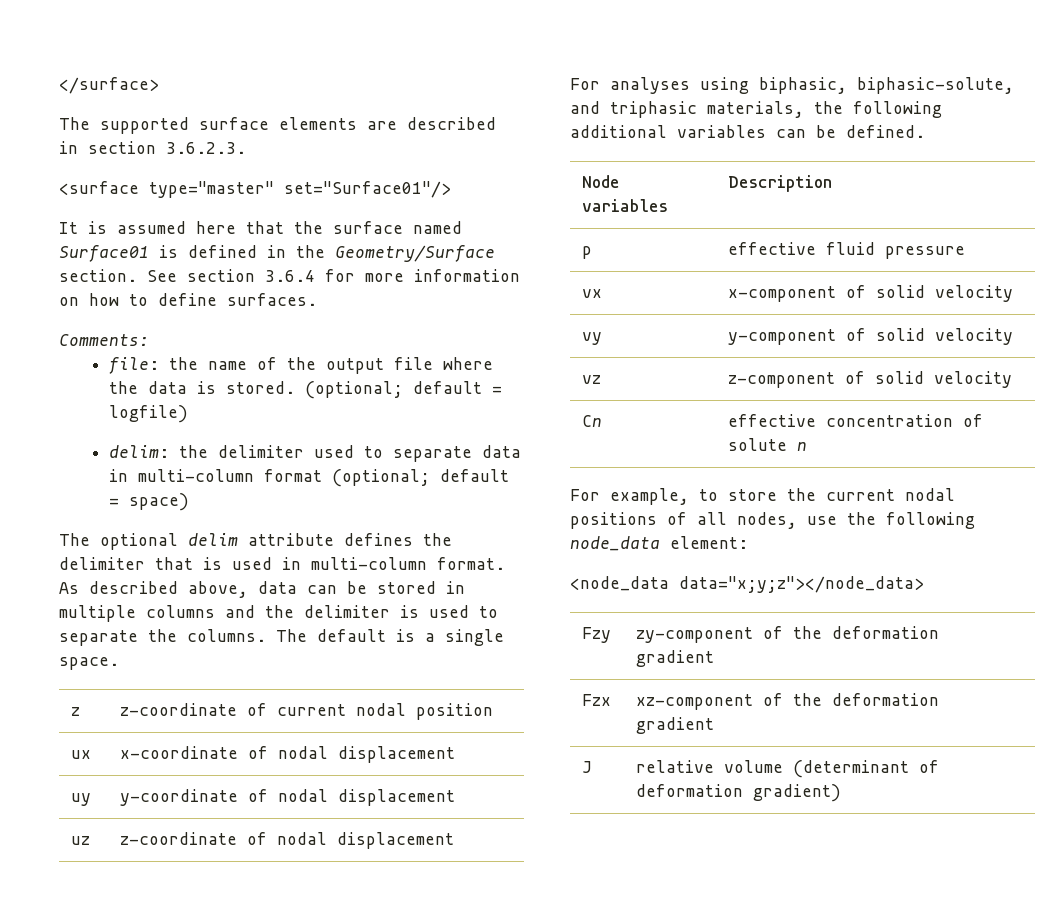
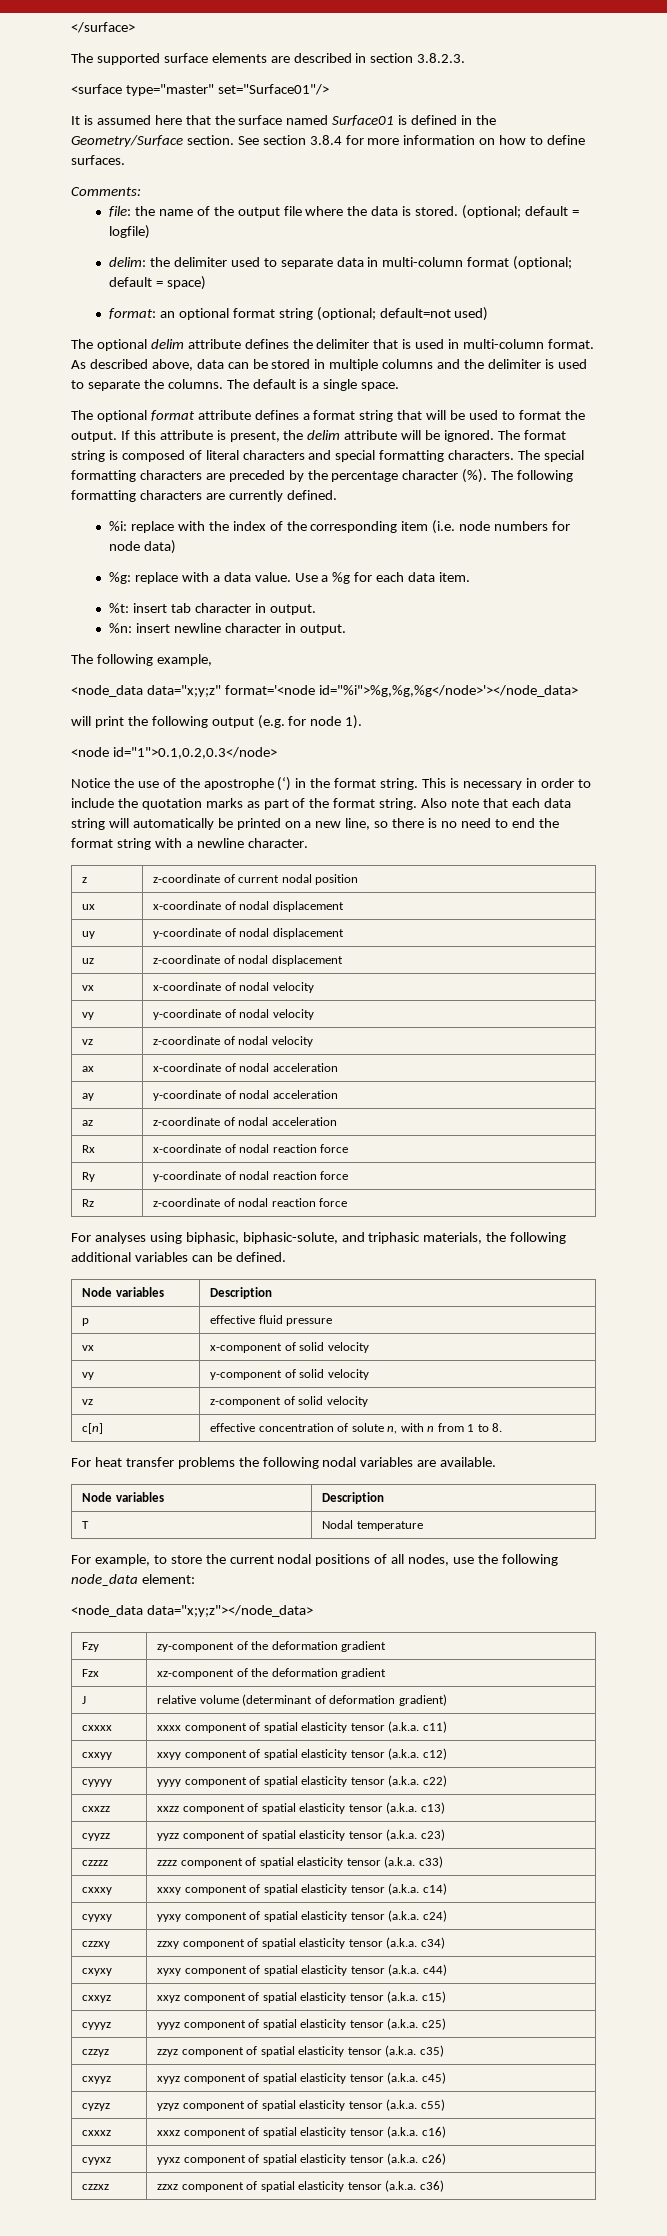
[166,142,246,154] 3.6.2.3. -> [417,53,466,63] 3.8.2.3.
[265,270,315,282] 3.6.4 -> [309,135,342,145] 3.8.4
(190, 502) none -> [109,307,489,321] // format: an optional format string (optional; default=not used)
(119, 663) none -> [71,410,585,422] [71,430,566,442] [71,450,585,462] [71,469,574,483] [71,490,337,502] [109,520,570,534] [109,540,176,554] [109,572,470,584] [109,603,316,615] [109,623,346,635] [71,654,212,666] [71,685,578,697] [71,715,363,729] [71,747,277,759] [71,777,591,791] [71,798,571,810] [71,818,559,830] [71,838,308,850] // The optional format attribute defines a format string that will be used to format the output. If this attribute is present, the delim attribute will be ignored. The format string is composed of literal characters and special formatting characters. The special formatting characters are preceded by the percentage character (%). The following formatting characters are currently defined. // %i: replace with the index of the corresponding item (i.e. node numbers for node data) // %g: replace with a data value. Use a %g for each data item. // %t: insert tab character in output. // %n: insert newline character in output. // The following example, // <node_data data="x;y;z" format='<node id="%i">%g,%g,%g</node>'></node_data> // will print the following output (e.g. for node 1). // <node id="1">0.1,0.2,0.3</node> // Notice the use of the apostrophe (‘) in the format string. This is necessary in order to include the quotation marks as part of the format string. Also note that each data string will automatically be printed on a new line, so there is no need to end the format string with a newline character.
(455, 840) none -> [82,985,95,991] [153,982,314,993] [82,1012,95,1020] [153,1009,314,1020] [82,1039,94,1045] [153,1036,313,1047] [82,1066,95,1072] [153,1063,338,1072] [82,1093,95,1101] [153,1090,338,1101] [82,1120,94,1126] [153,1117,337,1126] [82,1145,96,1153] [153,1144,349,1153] [82,1172,96,1182] [153,1171,349,1182] [82,1199,95,1207] [153,1198,348,1207] // vx | x-coordinate of nodal velocity // vy | y-coordinate of nodal velocity // vz | z-coordinate of nodal velocity // ax | x-coordinate of nodal acceleration // ay | y-coordinate of nodal acceleration // az | z-coordinate of nodal acceleration // Rx | x-coordinate of nodal reaction force // Ry | y-coordinate of nodal reaction force // Rz | z-coordinate of nodal reaction force
[582,415,603,427] Cn -> [82,1423,104,1434] c[n]
(788, 444) none -> [387,1423,424,1434] n, with
(808, 446) none -> [437,1423,503,1432] [71,1457,497,1469] [82,1492,164,1502] [322,1492,385,1504] [82,1521,90,1529] [322,1520,423,1531] from 1 to 8. // For heat transfer problems the following nodal variables are available. // Node variables | Description // T | Nodal temperature
(842, 793) none -> [82,1725,113,1731] [157,1721,447,1733] [82,1752,113,1760] [157,1748,447,1760] [82,1779,113,1787] [157,1775,447,1787] [82,1806,111,1812] [157,1802,445,1814] [82,1833,111,1841] [157,1829,445,1841] [82,1860,109,1866] [157,1856,443,1868] [82,1887,113,1895] [157,1883,447,1895] [82,1914,113,1922] [157,1910,447,1922] [82,1941,111,1949] [157,1937,445,1949] [82,1968,113,1976] [157,1964,447,1976] [82,1995,112,2003] [157,1991,446,2003] [82,2022,112,2030] [157,2018,446,2030] [82,2049,110,2057] [157,2045,444,2057] [82,2076,112,2084] [157,2072,446,2084] [82,2103,111,2111] [157,2099,445,2111] [82,2130,112,2136] [157,2126,446,2138] [82,2157,112,2165] [157,2153,446,2165] [82,2184,110,2190] [157,2180,444,2192] // cxxxx | xxxx component of spatial elasticity tensor (a.k.a. c11) // cxxyy | xxyy component of spatial elasticity tensor (a.k.a. c12) // cyyyy | yyyy component of spatial elasticity tensor (a.k.a. c22) // cxxzz | xxzz component of spatial elasticity tensor (a.k.a. c13) // cyyzz | yyzz component of spatial elasticity tensor (a.k.a. c23) // czzzz | zzzz component of spatial elasticity tensor (a.k.a. c33) // cxxxy | xxxy component of spatial elasticity tensor (a.k.a. c14) // cyyxy | yyxy component of spatial elasticity tensor (a.k.a. c24) // czzxy | zzxy component of spatial elasticity tensor (a.k.a. c34) // cxyxy | xyxy component of spatial elasticity tensor (a.k.a. c44) // cxxyz | xxyz component of spatial elasticity tensor (a.k.a. c15) // cyyyz | yyyz component of spatial elasticity tensor (a.k.a. c25) // czzyz | zzyz component of spatial elasticity tensor (a.k.a. c35) // cxyyz | xyyz component of spatial elasticity tensor (a.k.a. c45) // cyzyz | yzyz component of spatial elasticity tensor (a.k.a. c55) // cxxxz | xxxz component of spatial elasticity tensor (a.k.a. c16) // cyyxz | yyxz component of spatial elasticity tensor (a.k.a. c26) // czzxz | zzxz component of spatial elasticity tensor (a.k.a. c36)

